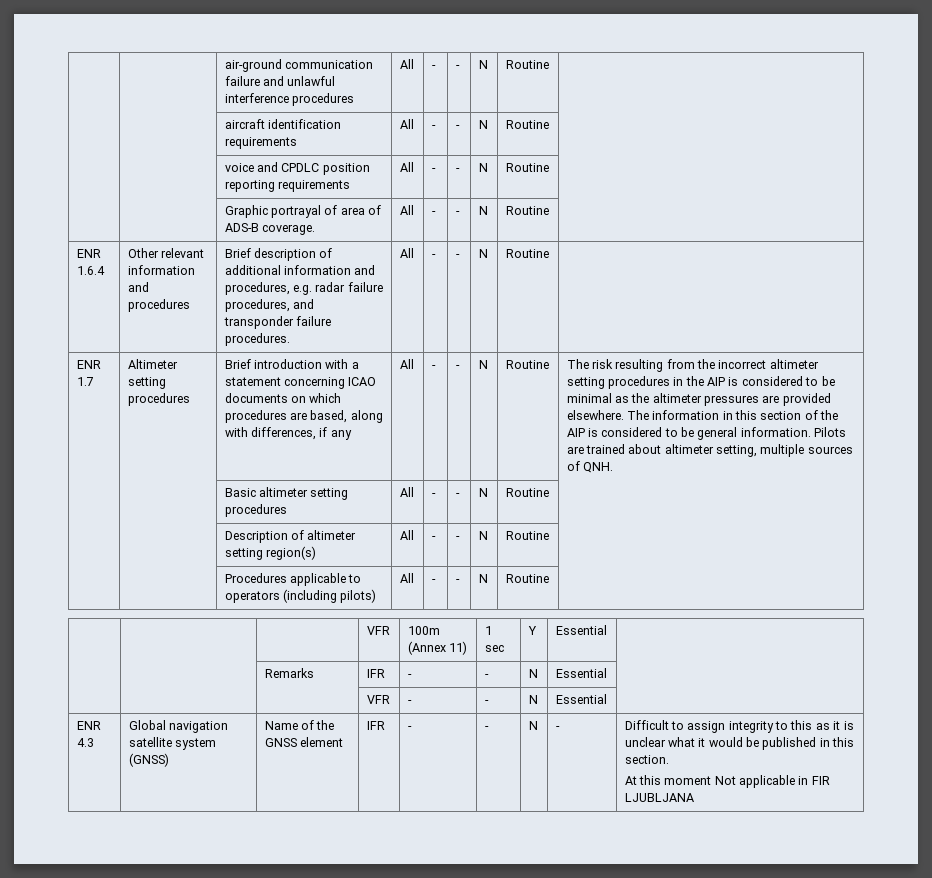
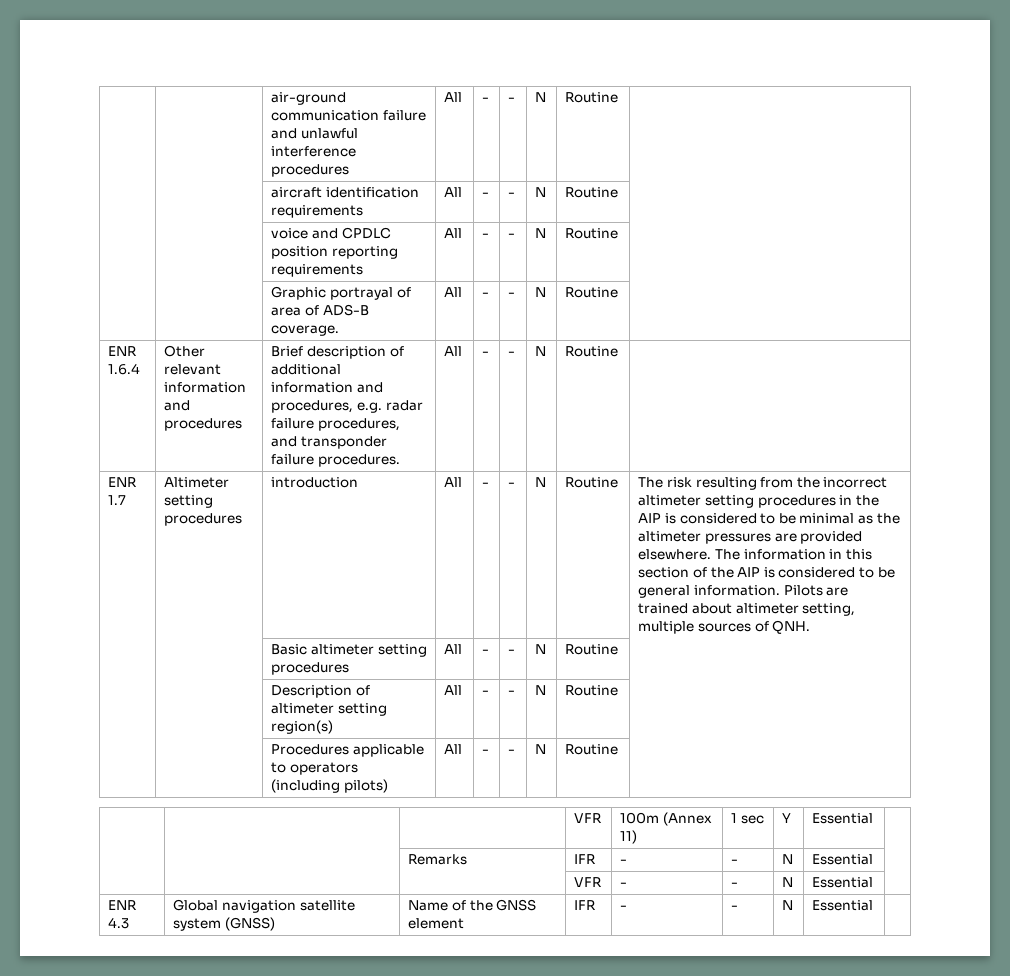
[224,359,251,369] Brief -> (243, 519) none
[325,359,359,369] [224,377,377,389] [224,393,342,403] [224,410,383,423] [224,427,352,440] with a statement concerning ICAO documents on which procedures are based, along with differences, if any -> (359, 482) none
[555,726,560,730] [624,720,854,733] [624,737,855,750] [624,755,669,764] [624,775,830,788] [624,793,694,802] - | Difficult to assign integrity to this as it is unclear what it would be published in this section. // At this moment Not applicable in FIR LJUBLJANA -> [812,900,874,911] Essential |

